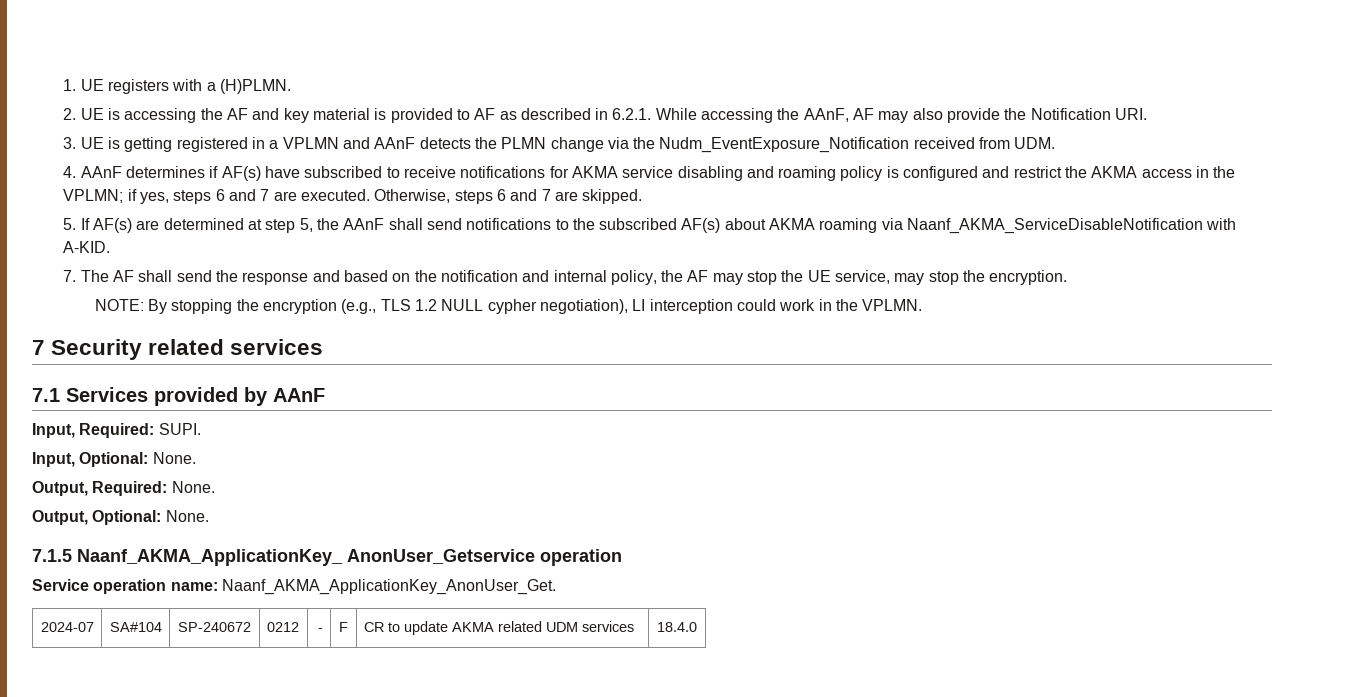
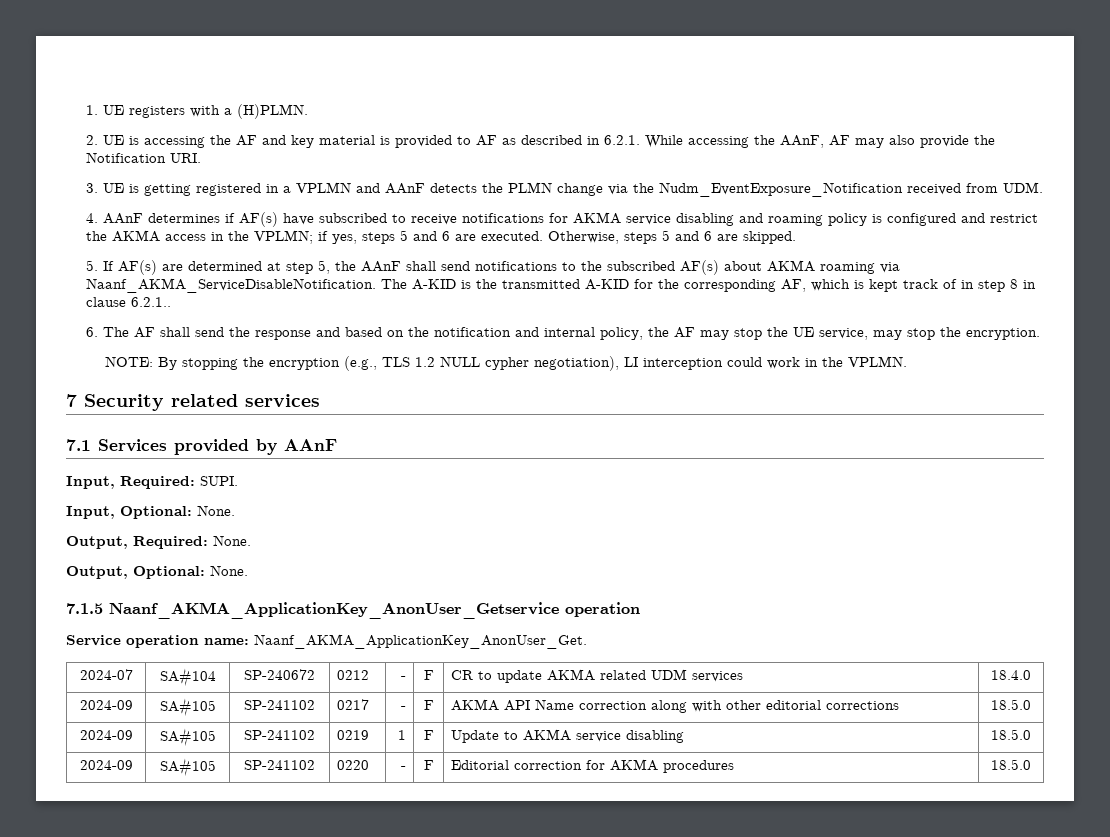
[215,189,270,201] 6 and 7 -> [399,230,450,241] 5 and 6
[496,189,551,201] 6 and 7 -> [661,230,712,241] 5 and 6
[907,218,1237,234] [63,241,111,253] [63,270,77,282] Naanf_AKMA_ServiceDisableNotification with A-KID. // 7. -> [85,278,1036,293] [85,297,171,307] [85,327,98,337] Naanf_AKMA_ServiceDisableNotification. The A-KID is the transmitted A-KID for the corresponding AF, which is kept track of in step 8 in clause 6.2.1.. // 6.
[77,549,535,566] Naanf_AKMA_ApplicationKey_ AnonUser_Getservice -> [109,602,559,619] Naanf_AKMA_ApplicationKey_AnonUser_Getservice
(697, 627) none -> [79,700,133,710] [159,698,216,717] [244,700,315,710] [336,699,369,710] [401,706,407,710] [423,700,434,710] [450,699,899,713] [991,699,1031,710] [79,730,133,740] [159,728,216,747] [244,730,315,740] [336,730,369,740] [398,730,407,740] [423,730,434,740] [450,729,684,743] [991,729,1031,740] [79,760,133,770] [159,758,216,777] [244,760,315,770] [336,760,369,770] [401,766,407,770] [423,760,434,770] [450,759,734,773] [991,759,1031,770] // 2024-09 | SA#105 | SP-241102 | 0217 | - | F | AKMA API Name correction along with other editorial corrections | 18.5.0 // 2024-09 | SA#105 | SP-241102 | 0219 | 1 | F | Update to AKMA service disabling | 18.5.0 // 2024-09 | SA#105 | SP-241102 | 0220 | - | F | Editorial correction for AKMA procedures | 18.5.0

